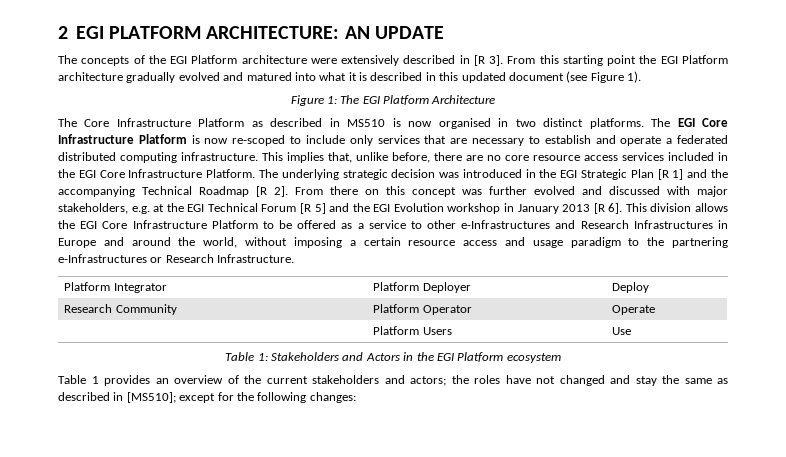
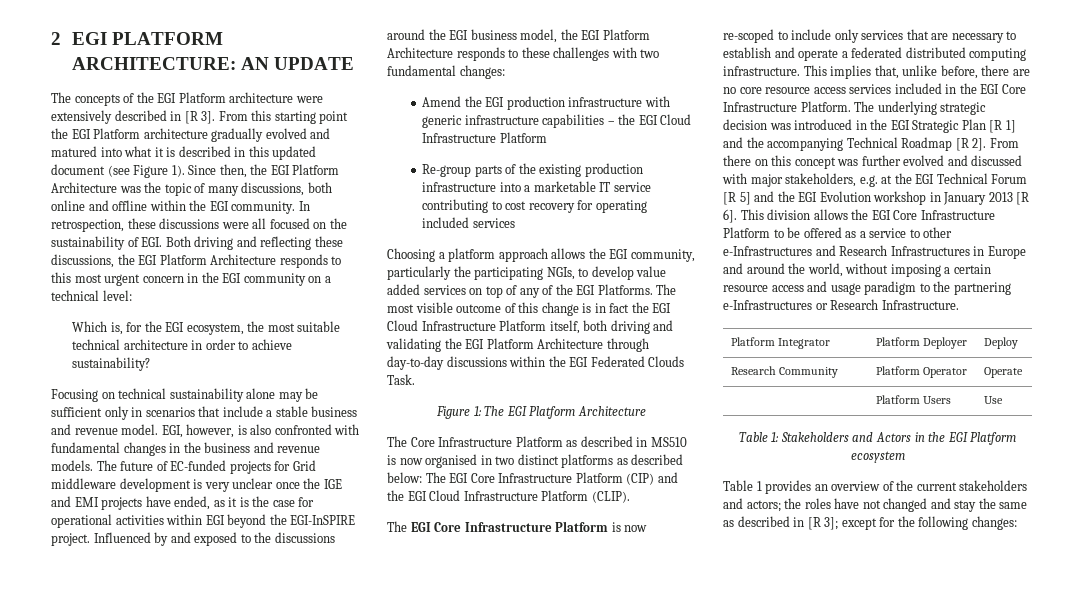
(641, 77) none -> [188,164,340,178] [51,182,332,196] [51,200,310,214] [51,218,347,232] [51,236,343,250] [51,254,342,268] [51,272,331,286] [51,290,132,301] [72,321,341,335] [72,339,292,350] [72,357,151,371] [51,388,319,402] [51,406,358,420] [51,424,360,438] [51,442,321,456] [51,460,316,474] [51,478,342,492] [51,496,315,510] [51,514,356,528] [51,532,335,546] [387,29,650,43] [387,47,660,61] [387,65,505,79] [422,96,670,110] [422,114,692,128] [422,132,547,143] [422,163,643,177] [422,181,651,192] [422,199,647,213] [422,217,515,228] [387,248,695,262] [387,266,667,280] [387,284,677,298] [387,302,672,316] [387,320,674,334] [386,338,649,352] [387,356,685,370] [387,374,415,385] Since then, the EGI Platform Architecture was the topic of many discussions, both online and offline within the EGI community. In retrospection, these discussions were all focused on the sustainability of EGI. Both driving and reflecting these discussions, the EGI Platform Architecture responds to this most urgent concern in the EGI community on a technical level: // Which is, for the EGI ecosystem, the most suitable technical architecture in order to achieve sustainability? // Focusing on technical sustainability alone may be sufficient only in scenarios that include a stable business and revenue model. EGI, however, is also confronted with fundamental changes in the business and revenue models. The future of EC-funded projects for Grid middleware development is very unclear once the IGE and EMI projects have ended, as it is the case for operational activities within EGI beyond the EGI-InSPIRE project. Influenced by and exposed to the discussions around the EGI business model, the EGI Platform Architecture responds to these challenges with two fundamental changes: // Amend the EGI production infrastructure with generic infrastructure capabilities – the EGI Cloud Infrastructure Platform // Re-group parts of the existing production infrastructure into a marketable IT service contributing to cost recovery for operating included services // Choosing a platform approach allows the EGI community, particularly the participating NGIs, to develop value added services on top of any of the EGI Platforms. The most visible outcome of this change is in fact the EGI Cloud Infrastructure Platform itself, both driving and validating the EGI Platform Architecture through day-to-day discussions within the EGI Federated Clouds Task.
[589,118,644,129] platforms. -> [561,454,684,468] [387,472,678,485] [387,490,630,503] platforms as described below: The EGI Core Infrastructure Platform (CIP) and the EGI Cloud Infrastructure Platform (CLIP). //
[126,392,176,403] [MS510]; -> [807,517,839,530] [R 3];

